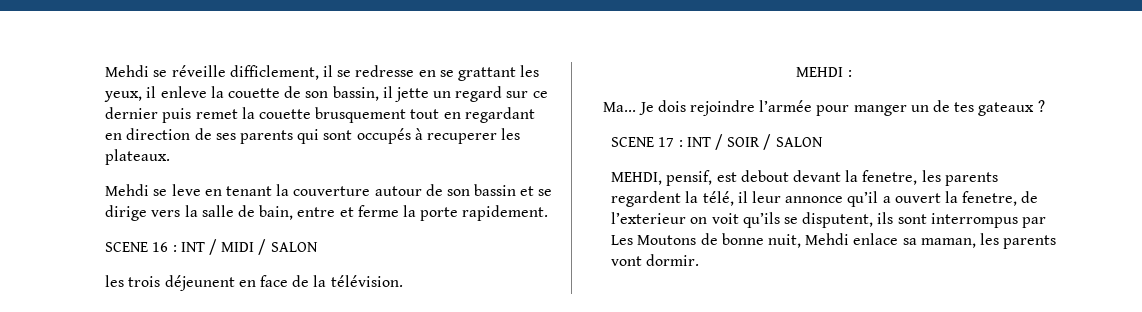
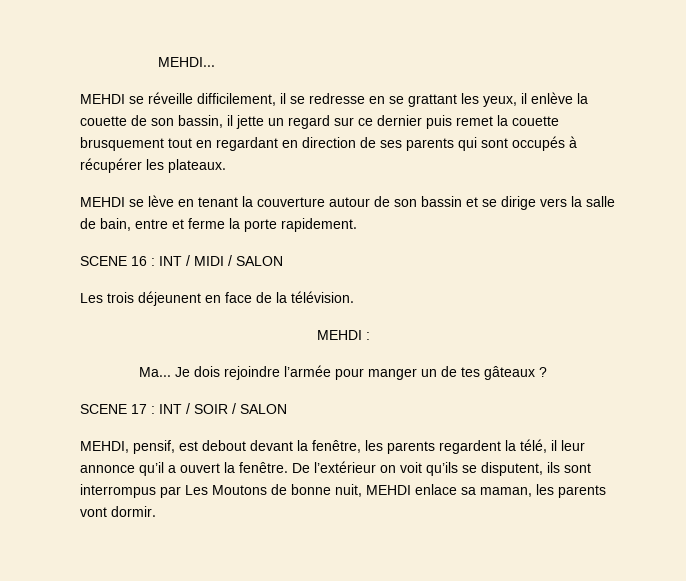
[105,65,150,77] Mehdi -> [158,57,216,67] [80,94,126,104] MEHDI... // MEHDI
[229,65,319,80] difficlement, -> [197,93,277,106] difficilement,
[160,86,207,98] enleve -> [531,92,574,104] enlève
[426,133,497,144] recuperer -> [80,158,143,173] récupérer
[105,184,201,196] Mehdi se leve -> [80,195,175,207] MEHDI se lève
[105,275,125,287] les -> [80,293,104,303] Les
[978,102,1035,116] gateaux -> [484,366,535,380] gâteaux
[862,170,918,185] fenetre, -> [312,440,362,453] fenêtre,
[962,191,1039,206] [611,212,687,224] fenetre, de l’exterieur -> [239,461,377,473] fenêtre. De l’extérieur
[805,233,850,245] Mehdi -> [366,485,412,495] MEHDI

